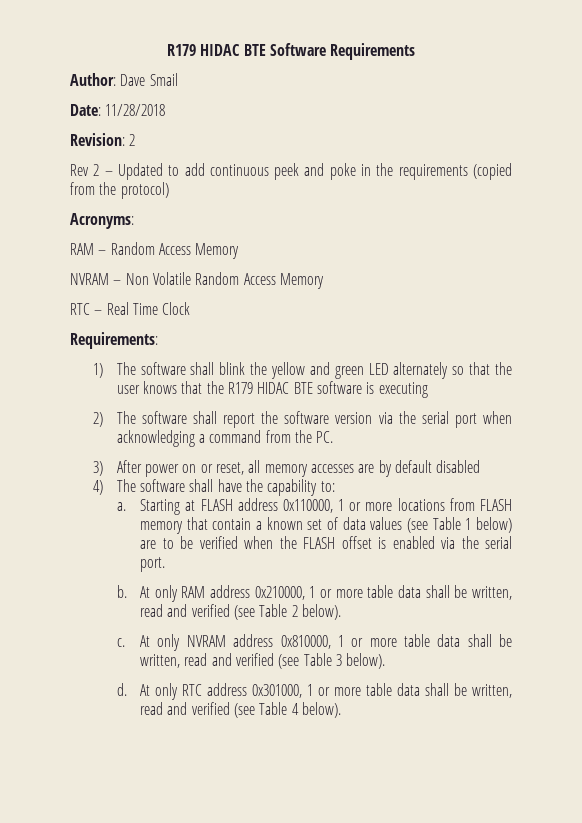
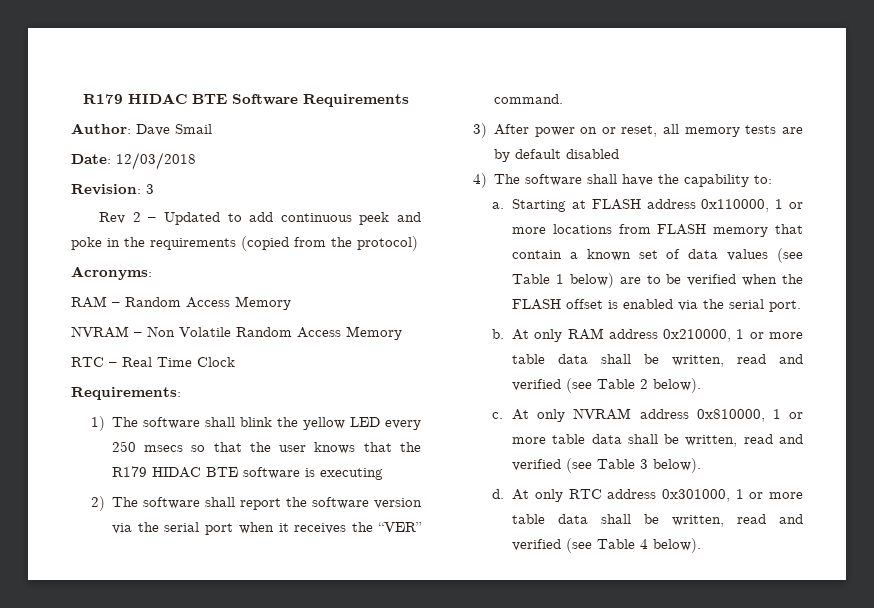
[105,104,166,116] 11/28/2018 -> [116,152,196,170] 12/03/2018
[129,134,136,146] 2 -> [146,184,154,194] 3
[309,362,449,379] and green LED alternately -> [349,417,421,430] [111,441,184,452] LED every 250 msecs
[116,430,334,447] acknowledging a command from the PC. -> [278,522,422,534] [493,94,563,104] it receives the “VER” command.
[310,464,354,473] accesses -> [745,125,777,134] tests

